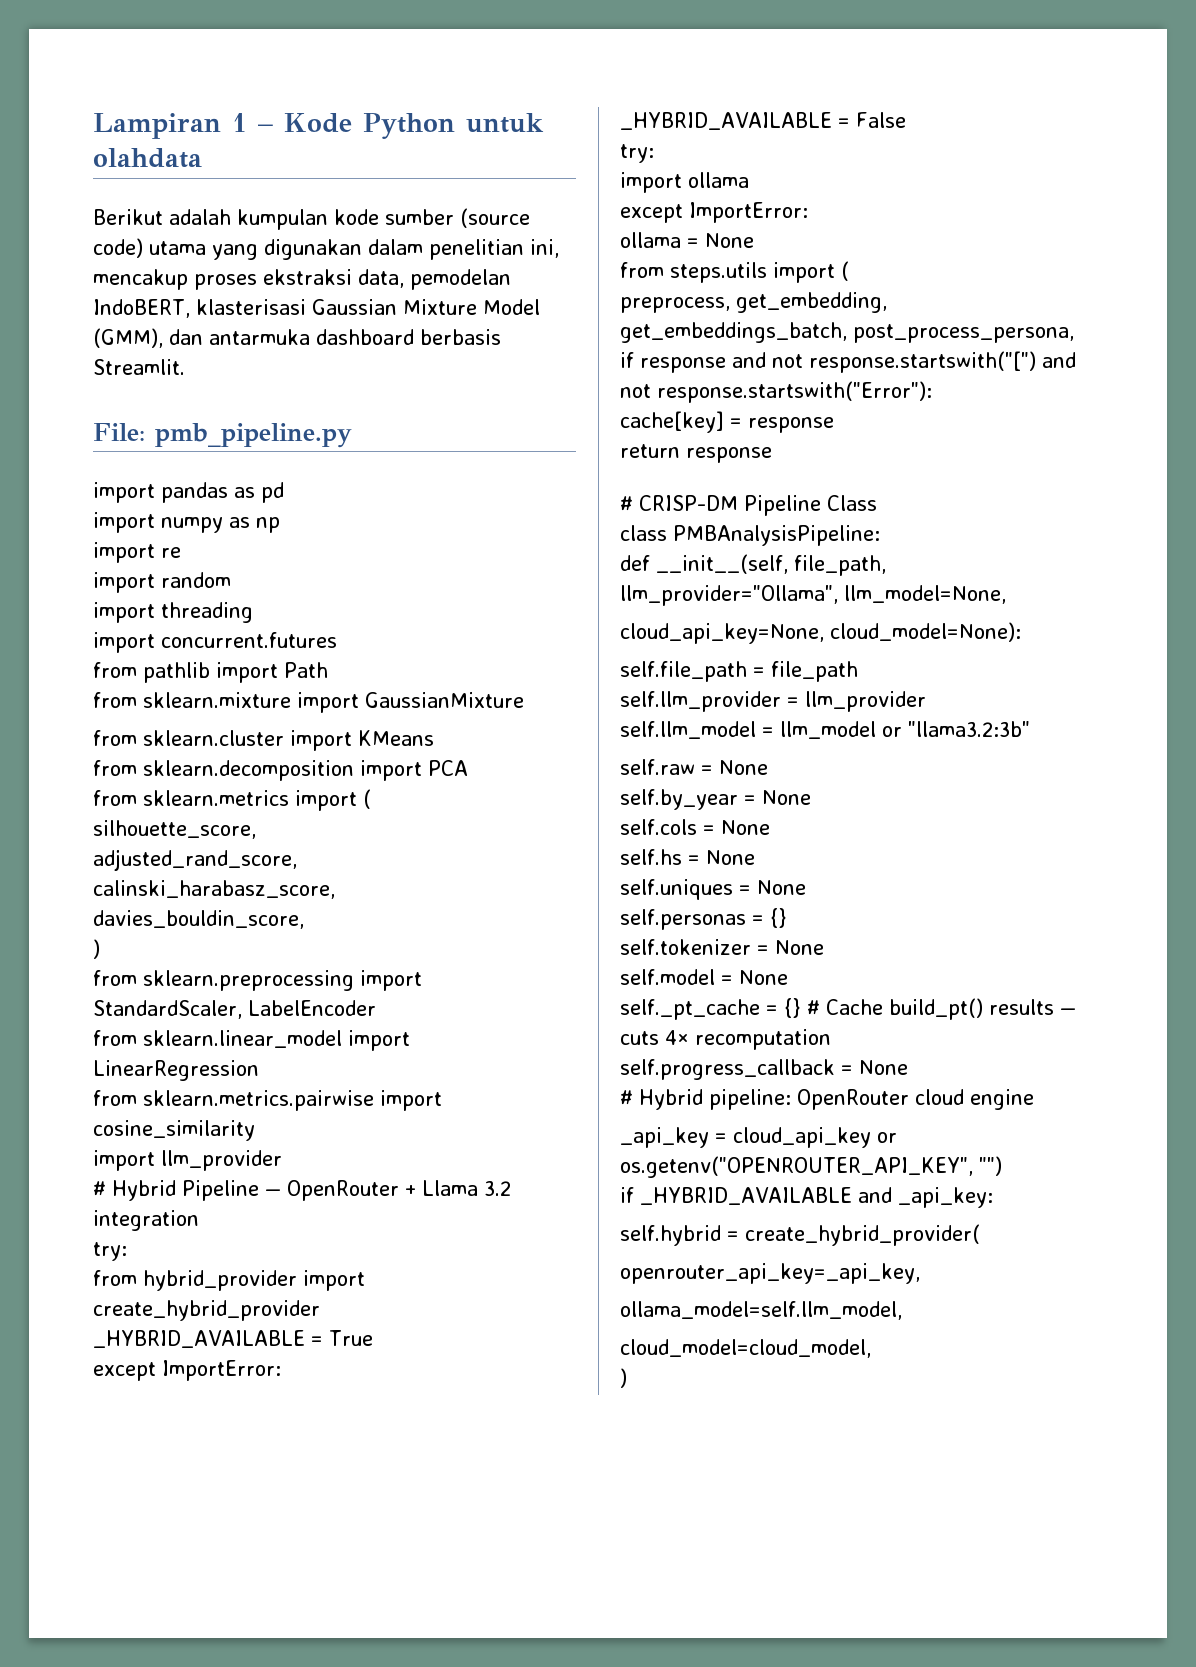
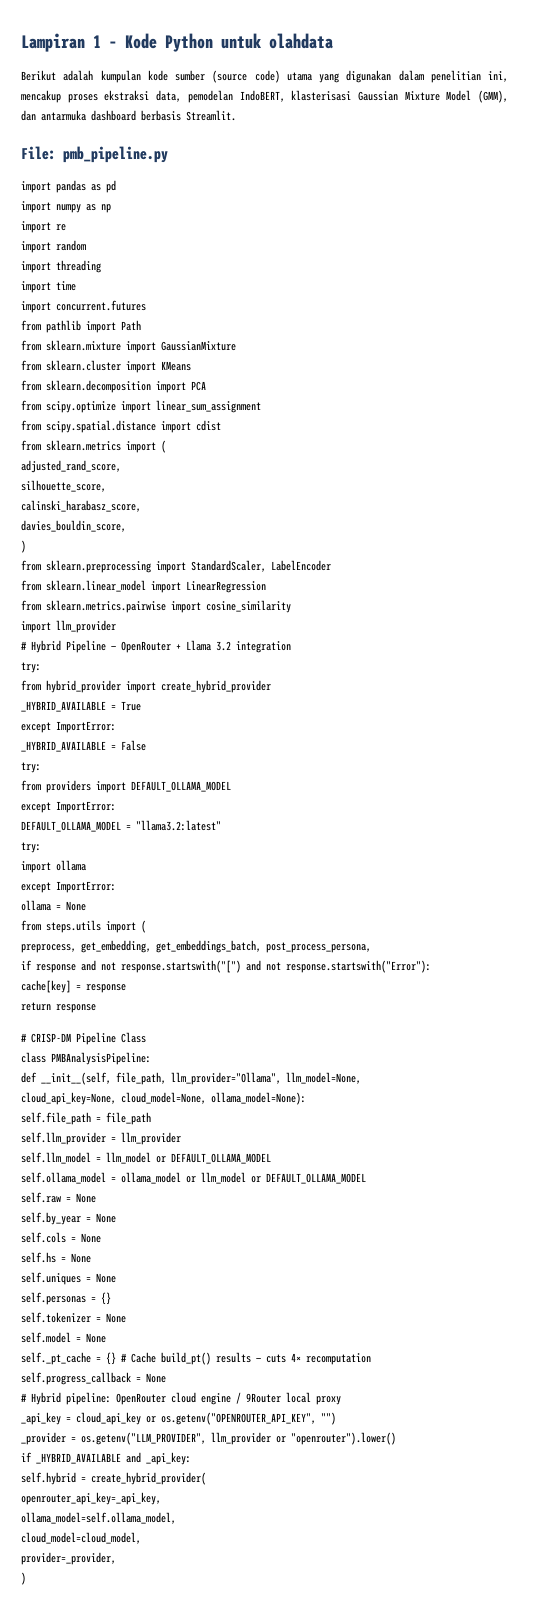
(253, 612) none -> [21,281,76,293] // import time
(468, 768) none -> [21,400,261,413] [21,420,221,433] // from scipy.optimize import linear_sum_assignment // from scipy.spatial.distance import cdist
(371, 799) none -> [21,460,121,473] // adjusted_rand_score,
[93,849,297,871] // adjusted_rand_score, -> (106, 486) none
(654, 153) none -> [21,780,231,793] [21,801,116,813] [21,820,221,832] [21,842,41,853] // from providers import DEFAULT_OLLAMA_MODEL // except ImportError: // DEFAULT_OLLAMA_MODEL = "llama3.2:latest" // try:
[830,622,1021,642] cloud_model=None): -> [121,1092,306,1105] cloud_model=None, ollama_model=None):
[908,721,1030,737] "llama3.2:3b" -> [171,1153,271,1164] [21,1172,366,1184] DEFAULT_OLLAMA_MODEL // self.ollama_model = ollama_model or llm_model or DEFAULT_OLLAMA_MODEL
(1034, 1099) none -> [236,1392,341,1405] / 9Router local proxy
(1002, 1166) none -> [21,1432,396,1445] // _provider = os.getenv("LLM_PROVIDER", llm_provider or "openrouter").lower()
[620,1301,902,1320] ollama_model=self.llm_model, -> [21,1512,176,1524] ollama_model=self.ollama_model,
(871, 1348) none -> [21,1552,116,1565] // provider=_provider,

